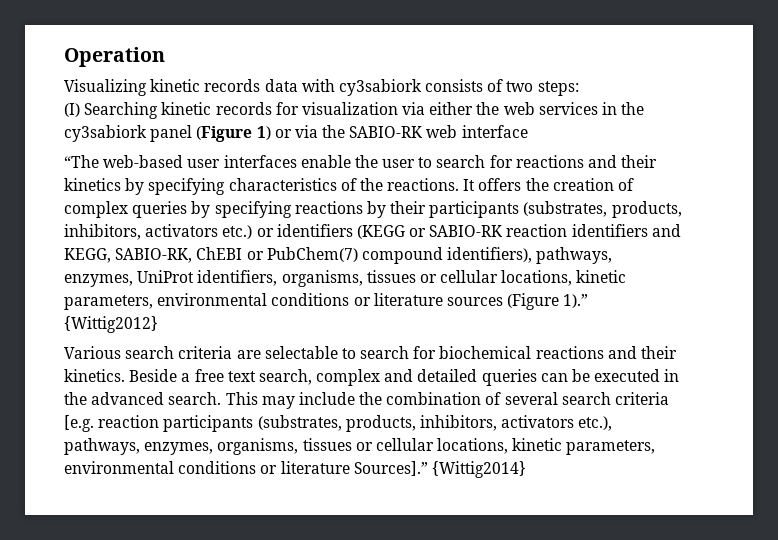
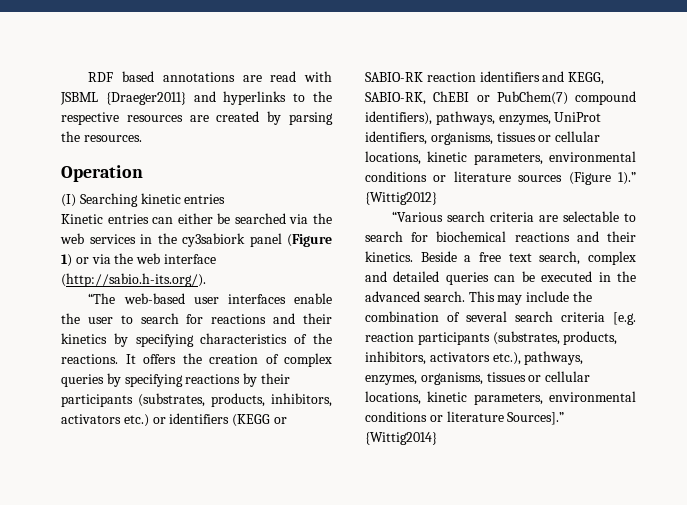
[64,47,165,67] [64,79,579,96] [64,102,474,119] Operation // Visualizing kinetic records data with cy3sabiork consists of two steps: // (I) Searching kinetic records for visualization via either -> [88,71,332,82] [60,91,332,105] [61,111,333,125] [61,131,142,142] [61,165,143,182] [61,193,226,207] [61,213,309,224] RDF based annotations are read with JSBML {Draeger2011} and hyperlinks to the respective resources are created by parsing the resources. // Operation // (I) Searching kinetic entries // Kinetic entries can either be searched via
[349,126,424,138] SABIO-RK -> (134, 258) none
(528, 131) none -> [61,273,206,287] (http://sabio.h-its.org/).
[64,346,121,359] Various -> [392,211,444,222] “Various

